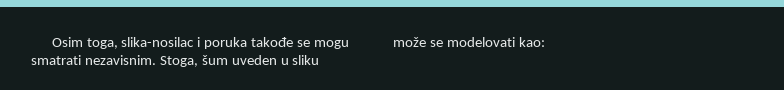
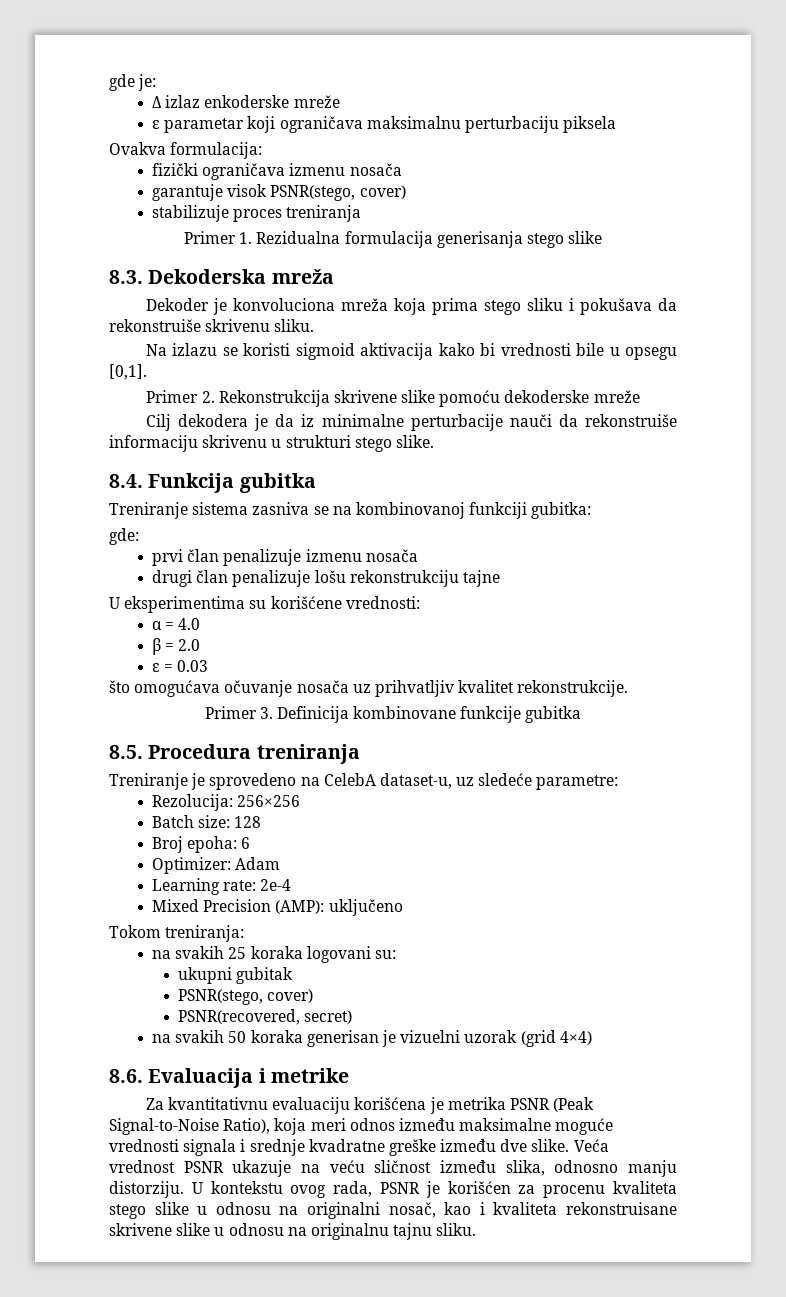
[51,37,350,49] [31,55,320,67] [393,37,545,47] Osim toga, slika-nosilac i poruka takođe se mogu smatrati nezavisnim. Stoga, šum uveden u sliku može se modelovati kao: -> [109,74,157,91] [152,95,340,108] [152,116,617,133] [109,142,263,159] [152,163,402,180] [152,184,406,201] [152,205,362,222] [183,231,603,248] [109,269,334,284] [145,298,678,315] [109,319,315,332] [145,343,678,360] [109,364,147,380] [146,390,640,407] [145,414,677,431] [109,435,434,452] [109,473,316,493] [109,502,592,519] [109,528,139,545] [152,549,418,566] [152,570,500,587] [109,596,420,613] [152,618,201,630] [152,638,201,655] [152,660,209,672] [109,680,629,697] [204,706,582,723] [109,744,360,764] [109,773,619,790] [152,794,301,811] [152,815,262,828] [152,836,251,853] [152,857,281,874] [152,878,292,895] [152,899,403,916] [109,925,245,942] [152,946,396,963] [178,967,294,984] [178,989,314,1005] [178,1009,353,1025] [152,1030,592,1047] [109,1068,349,1088] [145,1097,595,1114] [109,1118,614,1135] [109,1139,609,1156] [109,1160,678,1177] [109,1181,678,1198] [109,1202,678,1219] [109,1223,477,1240] gde je: // Δ izlaz enkoderske mreže // ε parametar koji ograničava maksimalnu perturbaciju piksela // Ovakva formulacija: // fizički ograničava izmenu nosača // garantuje visok PSNR(stego, cover) // stabilizuje proces treniranja // Primer 1. Rezidualna formulacija generisanja stego slike // 8.3. Dekoderska mreža // Dekoder je konvoluciona mreža koja prima stego sliku i pokušava da rekonstruiše skrivenu sliku. // Na izlazu se koristi sigmoid aktivacija kako bi vrednosti bile u opsegu [0,1]. // Primer 2. Rekonstrukcija skrivene slike pomoću dekoderske mreže // Cilj dekodera je da iz minimalne perturbacije nauči da rekonstruiše informaciju skrivenu u strukturi stego slike. // 8.4. Funkcija gubitka // Treniranje sistema zasniva se na kombinovanoj funkciji gubitka: // gde: // prvi član penalizuje izmenu nosača // drugi član penalizuje lošu rekonstrukciju tajne // U eksperimentima su korišćene vrednosti: // α = 4.0 // β = 2.0 // ε = 0.03 // što omogućava očuvanje nosača uz prihvatljiv kvalitet rekonstrukcije. // Primer 3. Definicija kombinovane funkcije gubitka // 8.5. Procedura treniranja // Treniranje je sprovedeno na CelebA dataset-u, uz sledeće parametre: // Rezolucija: 256×256 // Batch size: 128 // Broj epoha: 6 // Optimizer: Adam // Learning rate: 2e-4 // Mixed Precision (AMP): uključeno // Tokom treniranja: // na svakih 25 koraka logovani su: // ukupni gubitak // PSNR(stego, cover) // PSNR(recovered, secret) // na svakih 50 koraka generisan je vizuelni uzorak (grid 4×4) // 8.6. Evaluacija i metrike // Za kvantitativnu evaluaciju korišćena je metrika PSNR (Peak Signal-to-Noise Ratio), koja meri odnos između maksimalne moguće vrednosti signala i srednje kvadratne greške između dve slike. Veća vrednost PSNR ukazuje na veću sličnost između slika, odnosno manju distorziju. U kontekstu ovog rada, PSNR je korišćen za procenu kvaliteta stego slike u odnosu na originalni nosač, kao i kvaliteta rekonstruisane skrivene slike u odnosu na originalnu tajnu sliku.

